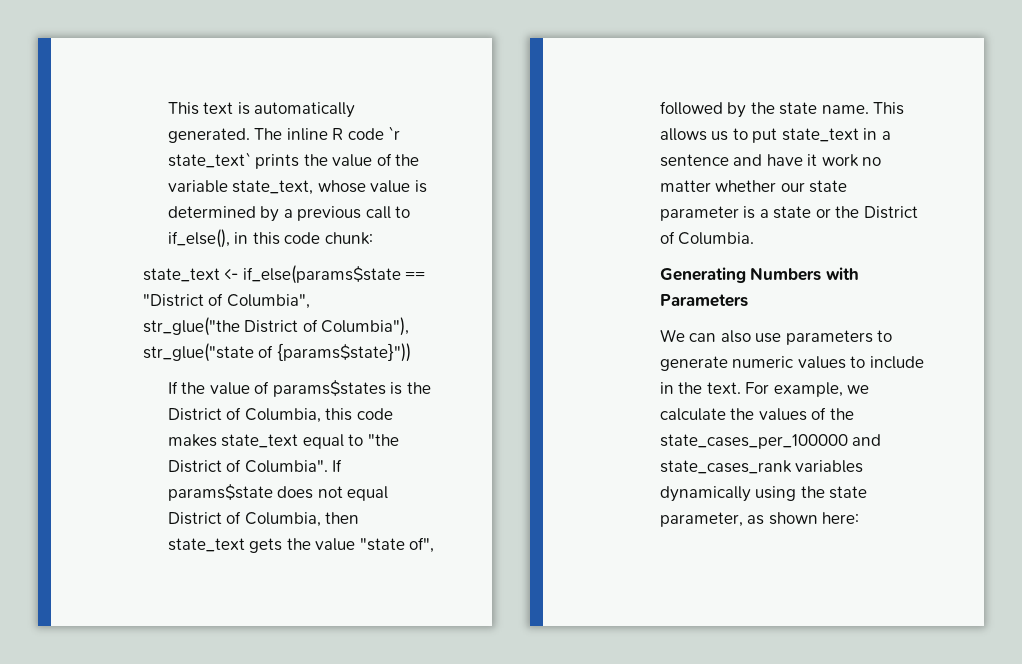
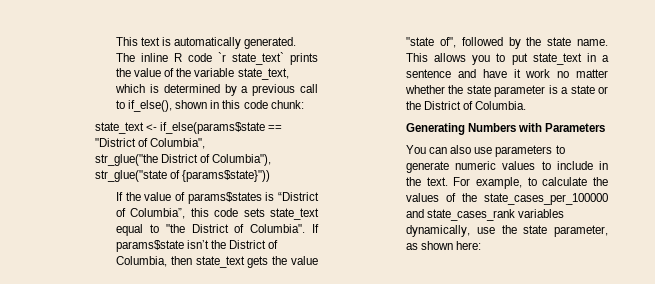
[317,180,411,193] whose value -> [115,84,146,93] which
(230, 238) none -> [175,100,208,109] shown
[407,382,432,394] [167,407,393,423] [167,434,217,447] the District of Columbia, this code makes -> [278,192,319,201] [116,208,265,219] “District of Columbia”, this code sets
[277,486,389,501] does not equal -> [187,240,227,249] isn’t the
[711,131,729,141] us -> [472,55,491,65] you
[780,182,805,192] our -> [448,85,464,94] the
[659,329,685,342] We -> [406,145,427,154] You
[847,385,870,394] we -> [527,177,537,186] to
[659,486,797,502] dynamically using -> [406,225,495,237] dynamically, use

